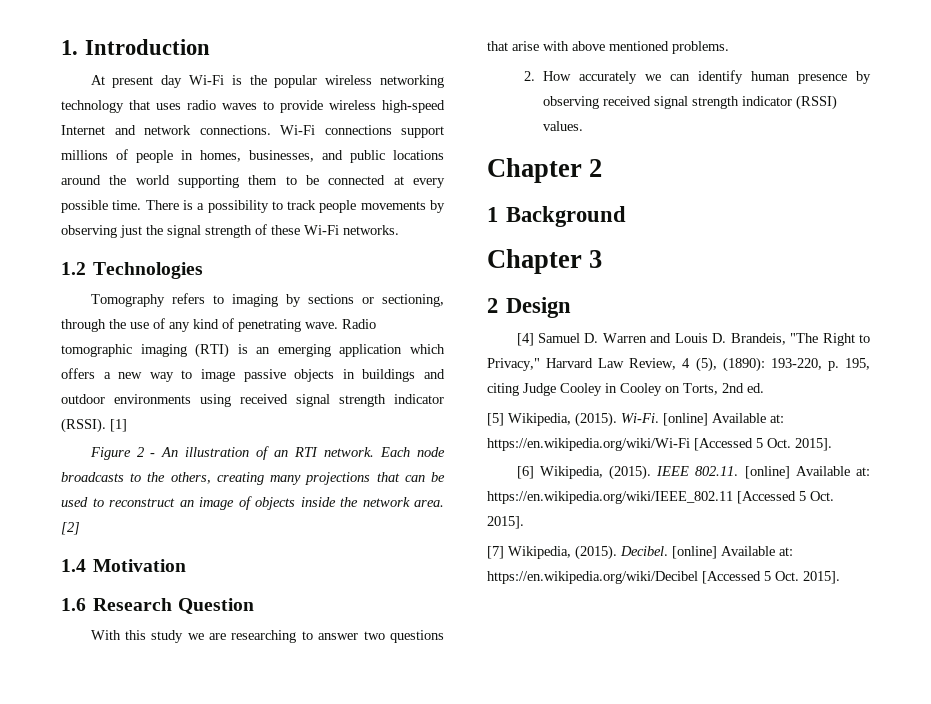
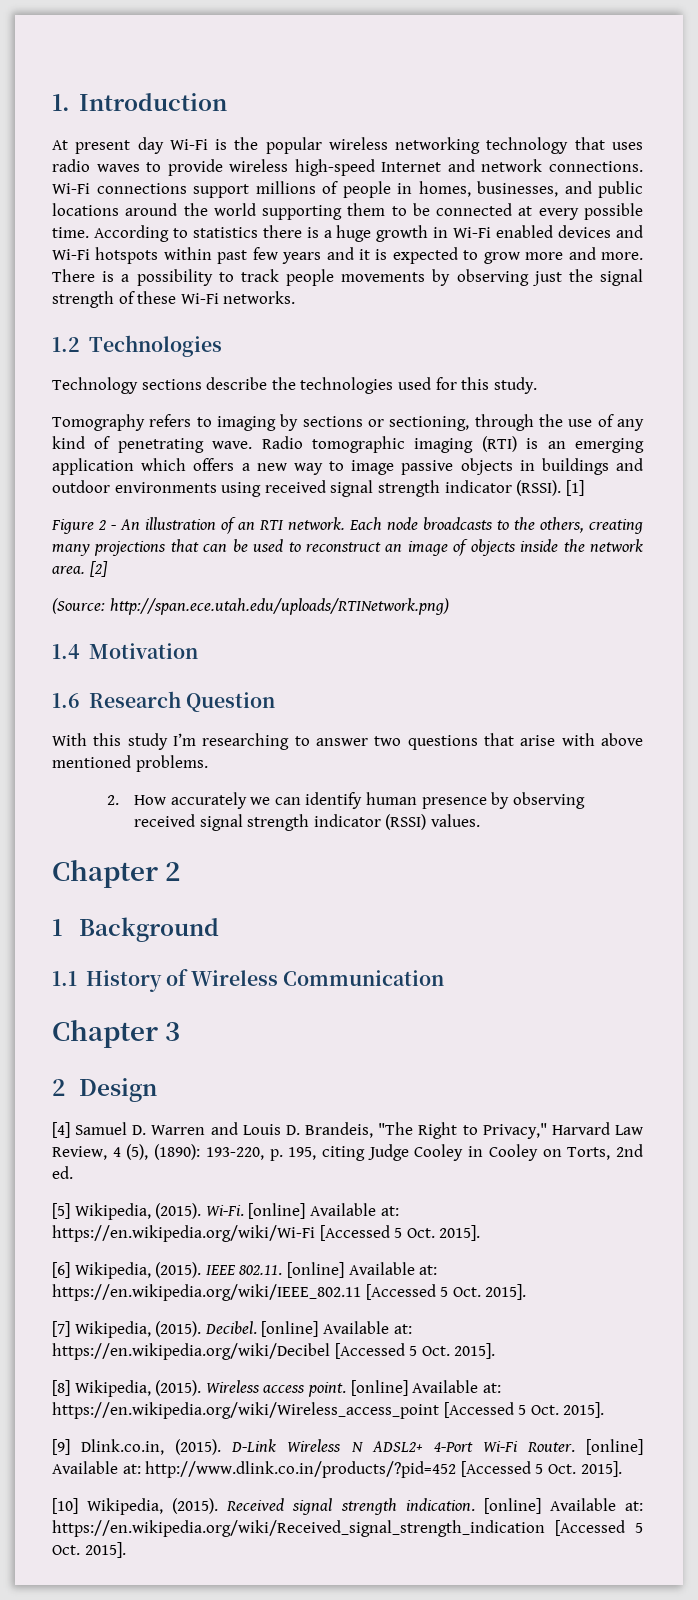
(142, 205) none -> [93,225,643,242] [52,247,644,264] According to statistics there is a huge growth in Wi-Fi enabled devices and Wi-Fi hotspots within past few years and it is expected to grow more and more.
(204, 270) none -> [52,377,537,394] // Technology sections describe the technologies used for this study.
(80, 528) none -> [52,598,449,615] // (Source: http://span.ece.utah.edu/uploads/RTINetwork.png)
[187,633,227,640] we are -> [173,733,196,746] I’m
(626, 216) none -> [52,969,445,992] // 1.1 History of Wireless Communication
(840, 577) none -> [52,1380,501,1397] [52,1402,605,1419] [52,1439,644,1455] [52,1461,622,1478] [52,1498,643,1515] [52,1520,643,1537] [52,1542,126,1558] // [8] Wikipedia, (2015). Wireless access point. [online] Available at: https://en.wikipedia.org/wiki/Wireless_access_point [Accessed 5 Oct. 2015]. // [9] Dlink.co.in, (2015). D-Link Wireless N ADSL2+ 4-Port Wi-Fi Router. [online] Available at: http://www.dlink.co.in/products/?pid=452 [Accessed 5 Oct. 2015]. // [10] Wikipedia, (2015). Received signal strength indication. [online] Available at: https://en.wikipedia.org/wiki/Received_signal_strength_indication [Accessed 5 Oct. 2015].

